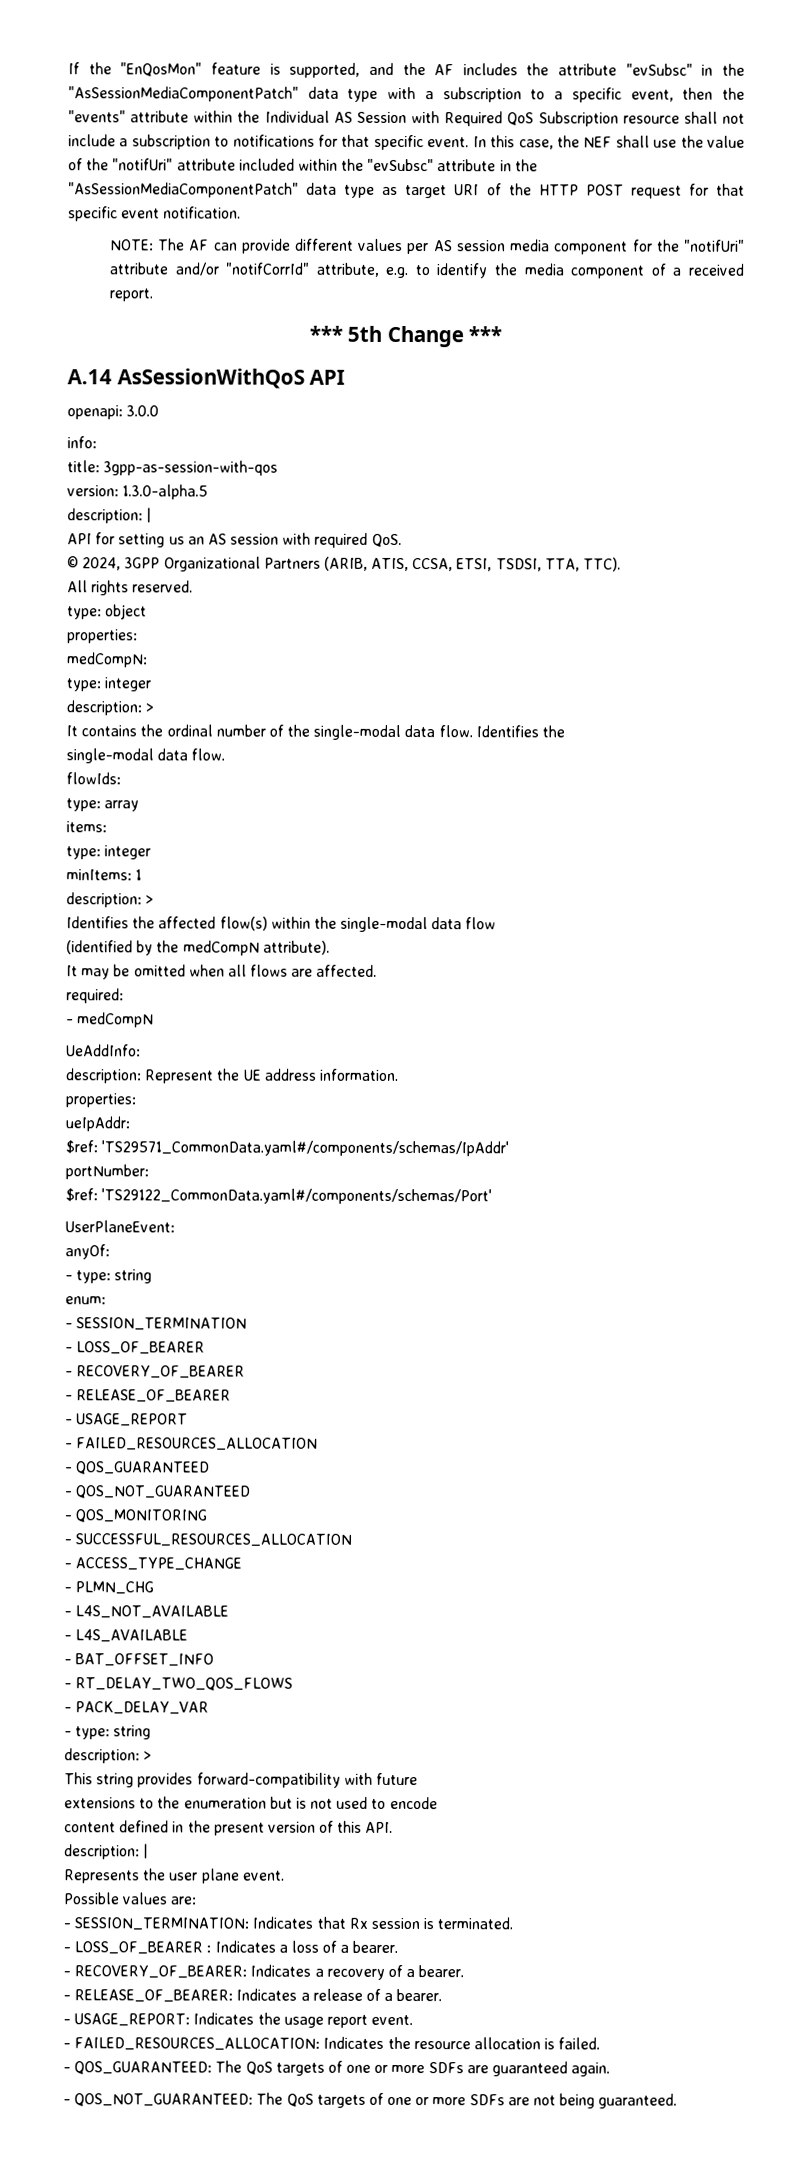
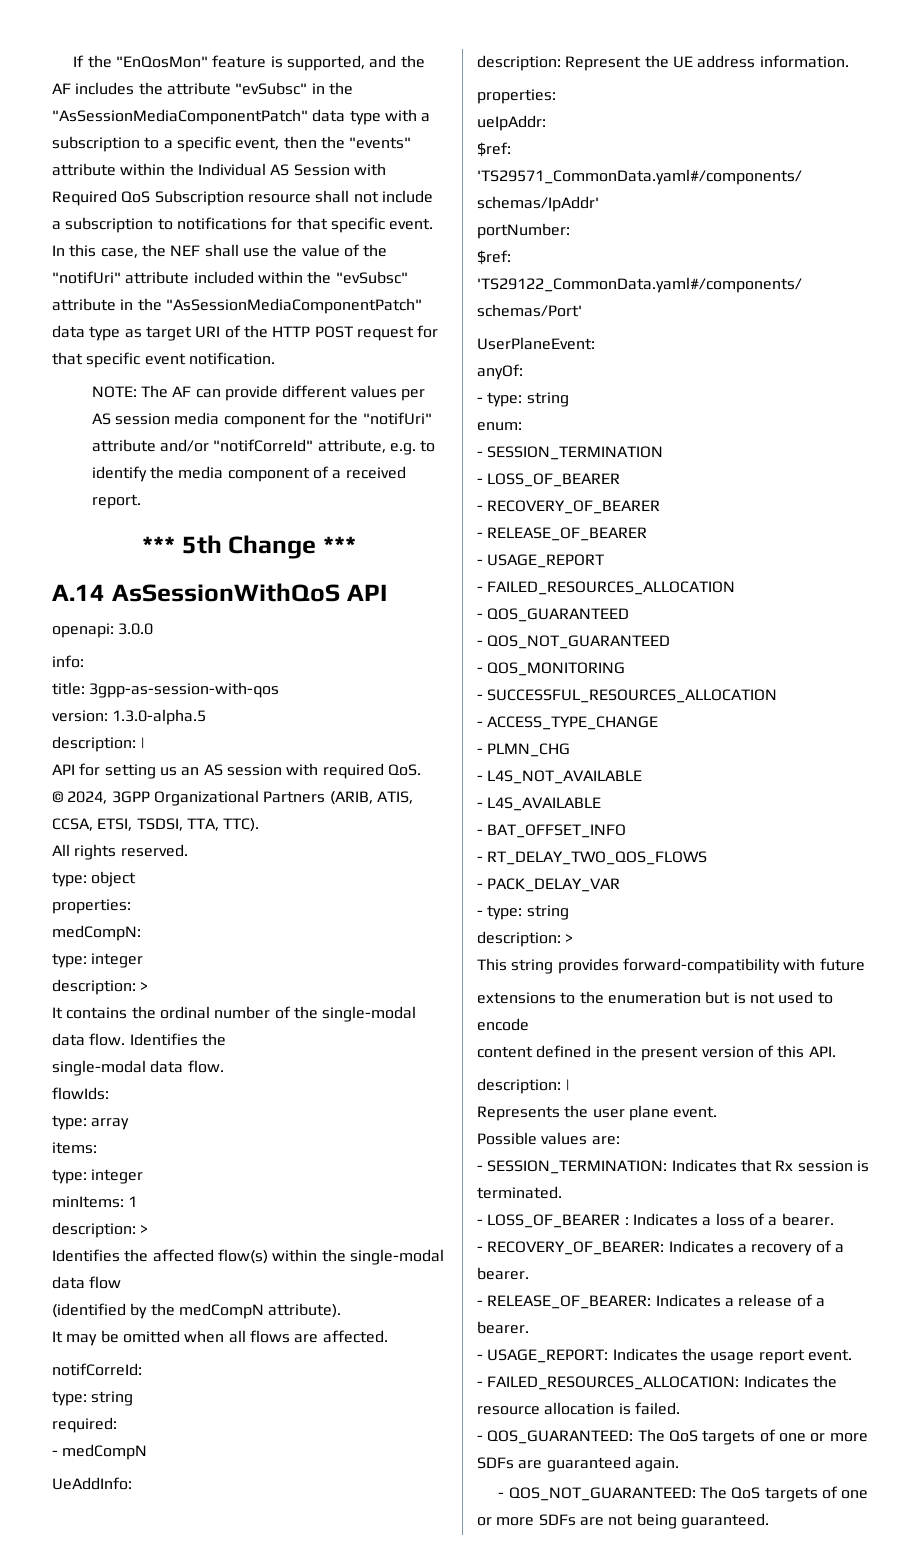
[225,262,311,275] "notifCorrId" -> [213,439,314,452] "notifCorreId"
(378, 970) none -> [52,1363,142,1376] [52,1391,134,1406] // notifCorreId: // type: string

